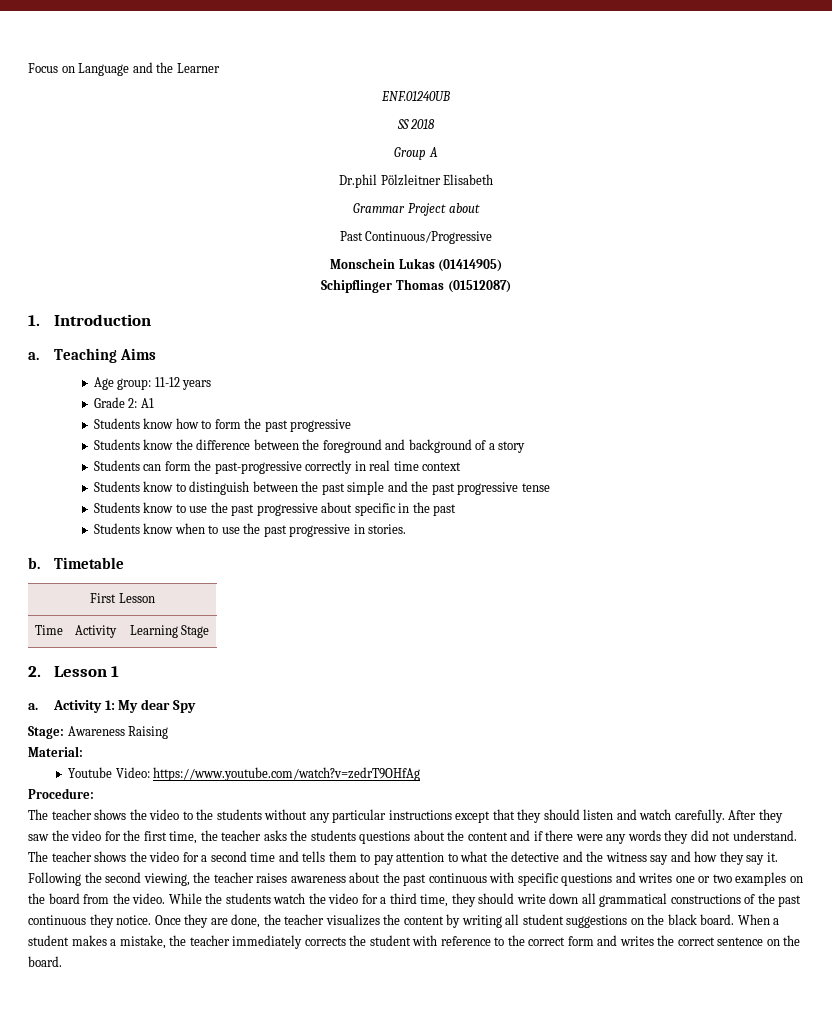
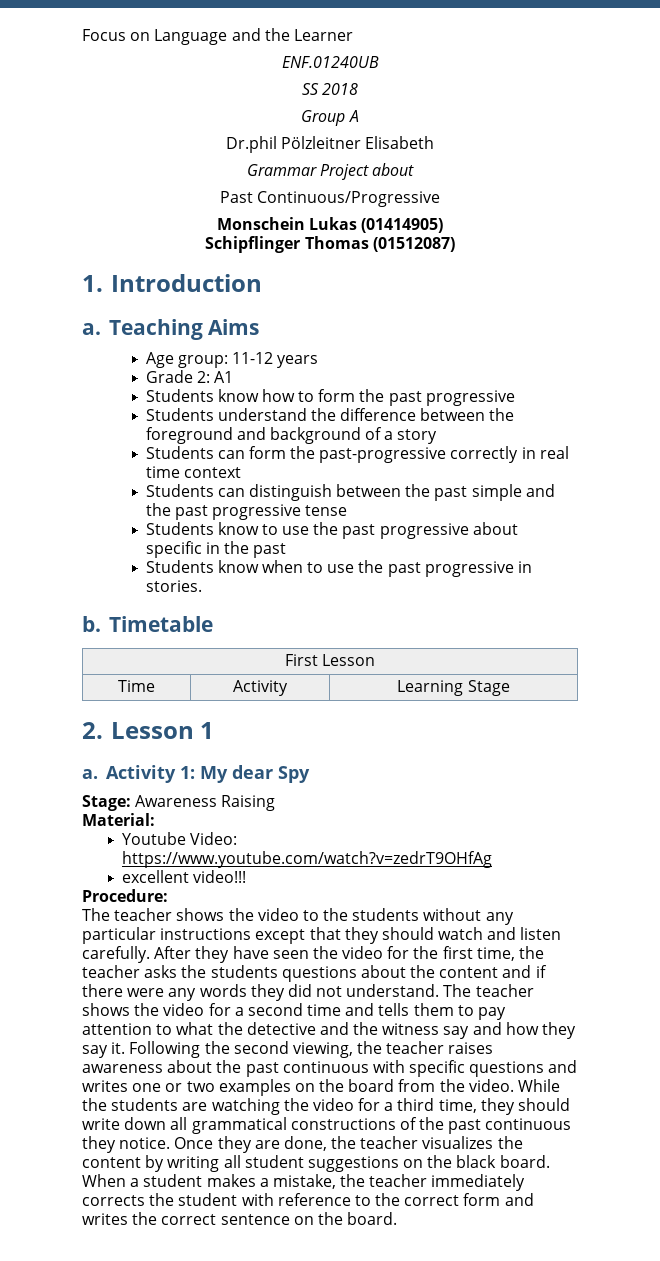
[143,439,174,450] know -> [217,408,307,421] understand
[143,481,186,492] know to -> [217,488,245,497] can
(421, 774) none -> [122,870,247,883] // excellent video!!!
[583,809,672,820] listen and watch -> [438,927,562,940] watch and listen
[28,834,49,841] saw -> [232,946,309,959] have seen
[273,893,306,904] watch -> [182,1098,280,1115] are watching

